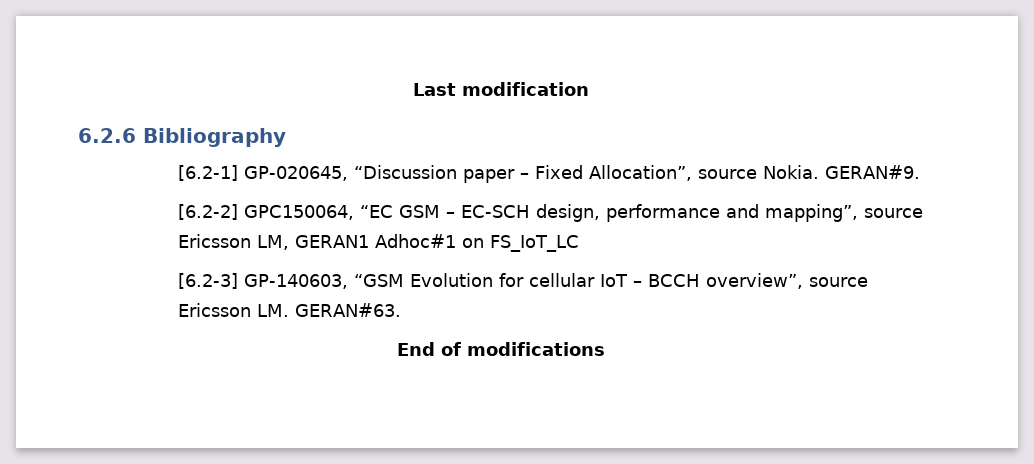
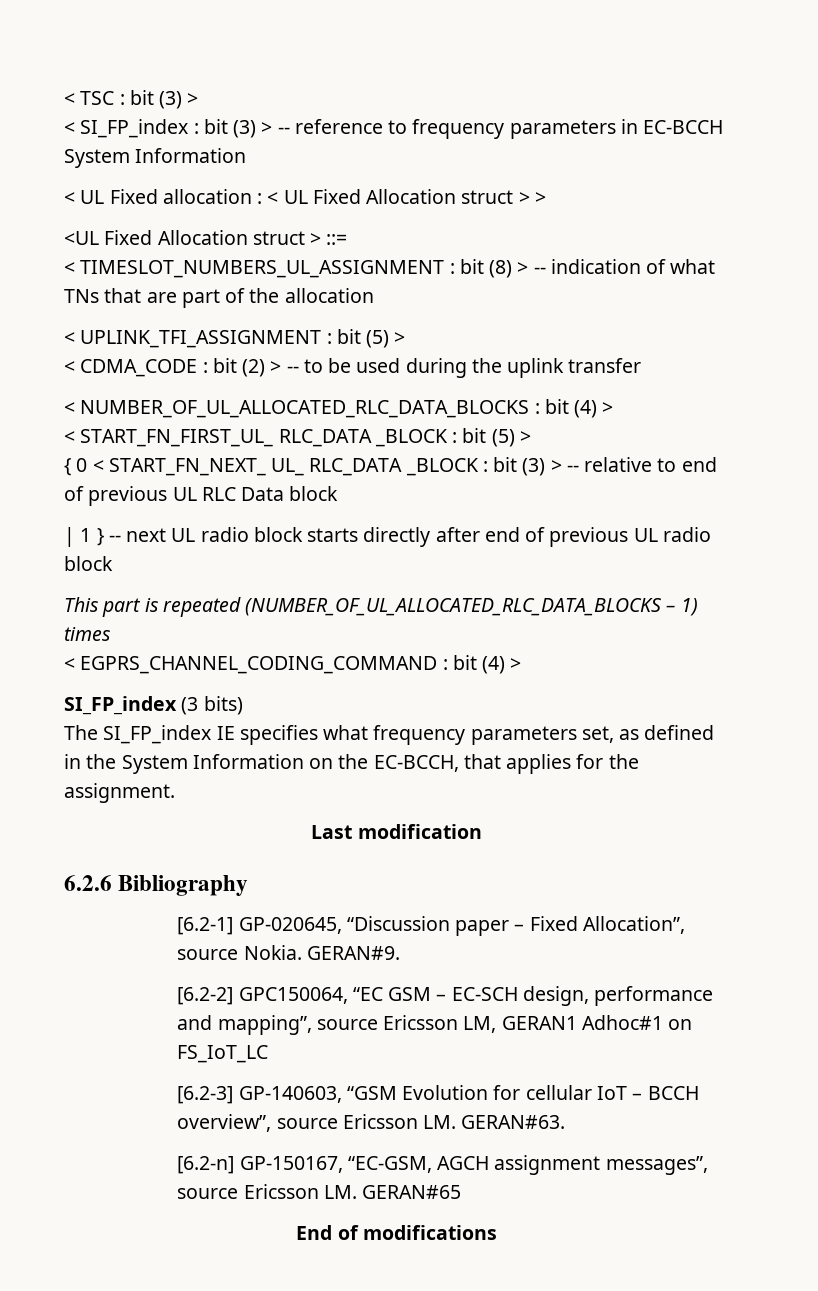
(412, 89) none -> [64,90,199,109] [64,119,724,139] [64,148,247,168] [64,189,546,204] [64,230,348,245] [64,259,716,278] [64,288,374,308] [64,329,406,348] [64,358,642,378] [64,399,614,418] [64,428,531,447] [64,457,717,476] [64,486,339,506] [64,527,711,547] [64,556,113,571] [64,597,698,617] [64,627,111,641] [64,655,522,674] [64,696,243,715] [64,725,715,745] [64,754,639,774] [64,783,175,803] < TSC : bit (3) > // < SI_FP_index : bit (3) > -- reference to frequency parameters in EC-BCCH System Information // < UL Fixed allocation : < UL Fixed Allocation struct > > // <UL Fixed Allocation struct > ::= // < TIMESLOT_NUMBERS_UL_ASSIGNMENT : bit (8) > -- indication of what TNs that are part of the allocation // < UPLINK_TFI_ASSIGNMENT : bit (5) > // < CDMA_CODE : bit (2) > -- to be used during the uplink transfer // < NUMBER_OF_UL_ALLOCATED_RLC_DATA_BLOCKS : bit (4) > // < START_FN_FIRST_UL_ RLC_DATA _BLOCK : bit (5) > // { 0 < START_FN_NEXT_ UL_ RLC_DATA _BLOCK : bit (3) > -- relative to end of previous UL RLC Data block // | 1 } -- next UL radio block starts directly after end of previous UL radio block // This part is repeated (NUMBER_OF_UL_ALLOCATED_RLC_DATA_BLOCKS – 1) times // < EGPRS_CHANNEL_CODING_COMMAND : bit (4) > // SI_FP_index (3 bits) // The SI_FP_index IE specifies what frequency parameters set, as defined in the System Information on the EC-BCCH, that applies for the assignment. //
(401, 310) none -> [177,1155,708,1175] [177,1184,462,1199] // [6.2-n] GP-150167, “EC-GSM, AGCH assignment messages”, source Ericsson LM. GERAN#65

